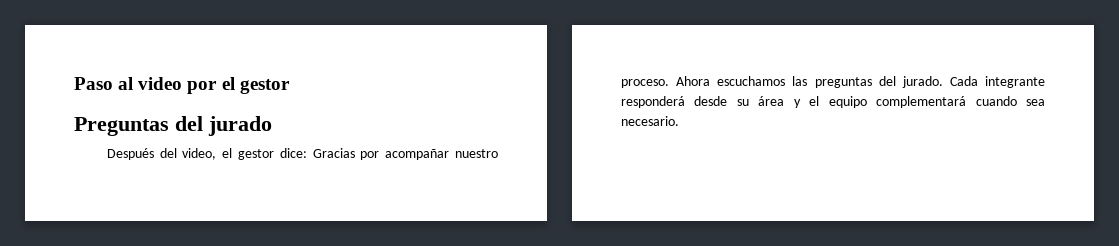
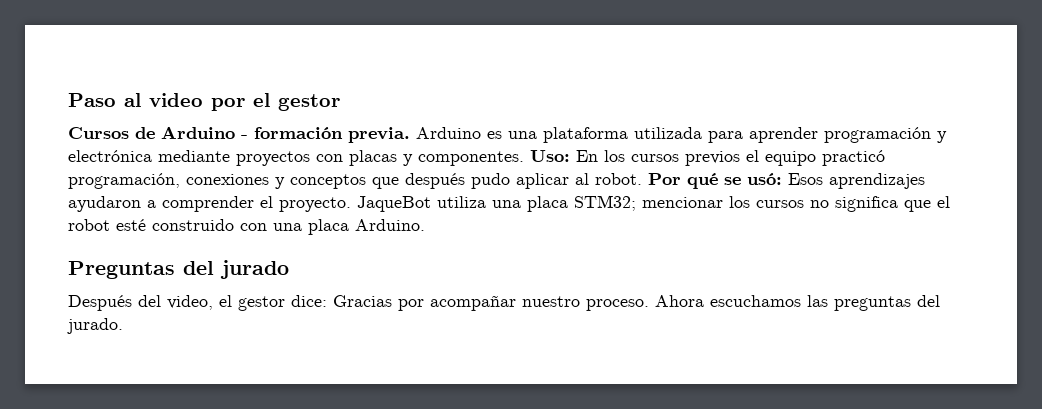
(290, 86) none -> [68,126,947,143] [68,150,885,166] [68,173,925,189] [68,195,950,212] [68,219,425,235] // Cursos de Arduino - formación previa. Arduino es una plataforma utilizada para aprender programación y electrónica mediante proyectos con placas y componentes. Uso: En los cursos previos el equipo practicó programación, conexiones y conceptos que después pudo aplicar al robot. Por qué se usó: Esos aprendizajes ayudaron a comprender el proyecto. JaqueBot utiliza una placa STM32; mencionar los cursos no significa que el robot esté construido con una placa Arduino.
[949,76,1045,88] [621,96,1045,108] [621,116,679,126] Cada integrante responderá desde su área y el equipo complementará cuando sea necesario. -> (123, 326) none

